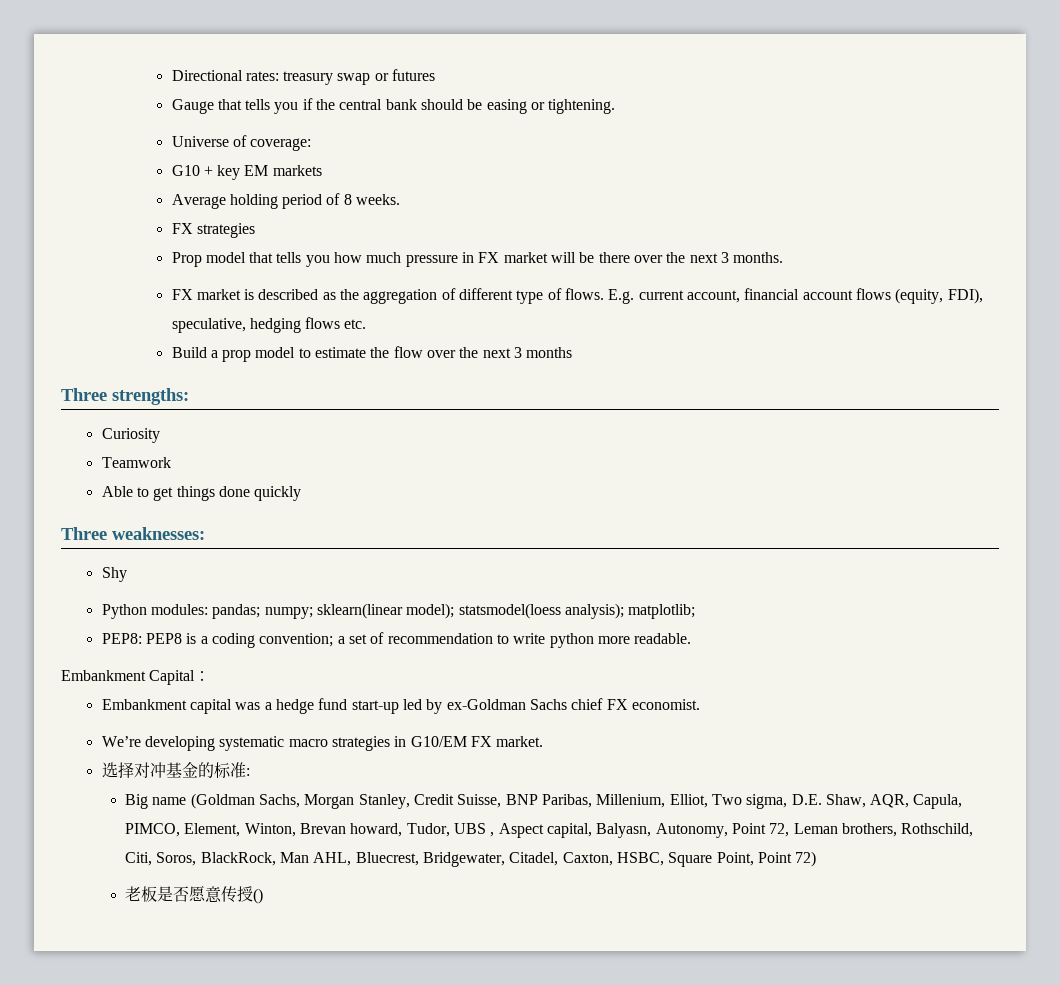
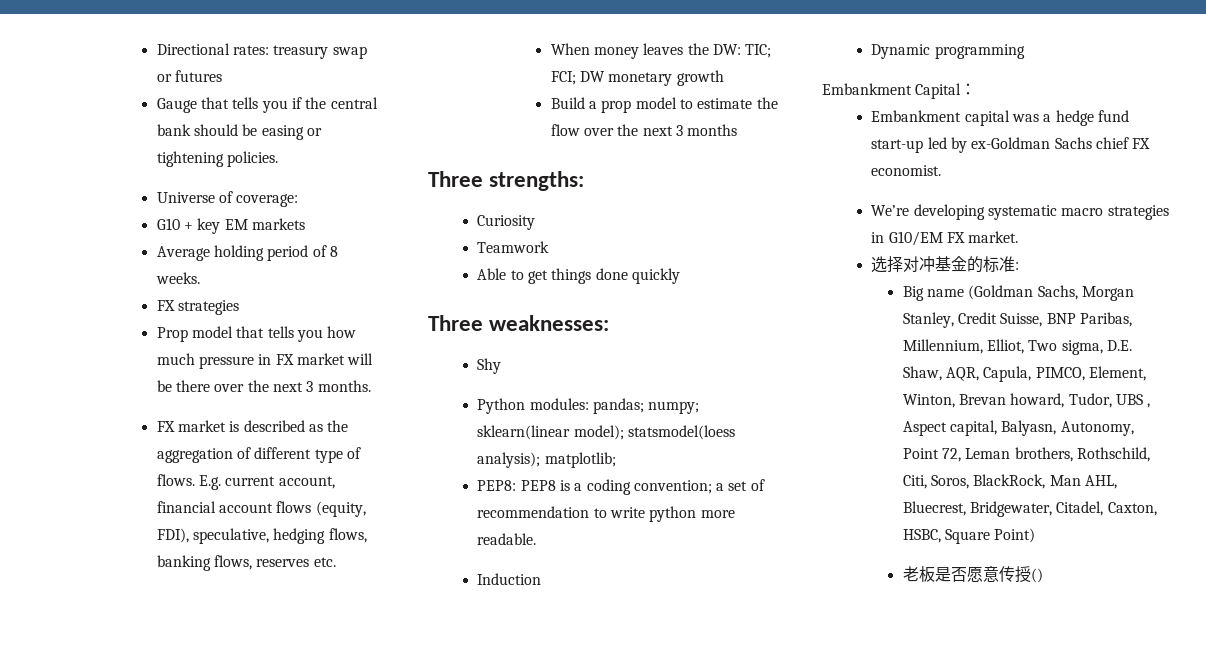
[548,99,616,114] tightening. -> [156,151,278,167] tightening policies.
[305,317,367,329] flows etc. -> [328,528,367,543] [156,555,336,571] [550,43,772,59] [550,70,724,86] flows, banking flows, reserves etc. // When money leaves the DW: TIC; FCI; DW monetary growth
(692, 638) none -> [477,573,542,585] [871,44,1025,59] // Induction // Dynamic programming
[596,794,666,808] Millenium, -> [902,339,983,354] Millennium,
[716,851,817,867] Point, Point 72) -> [994,528,1036,543] Point)

